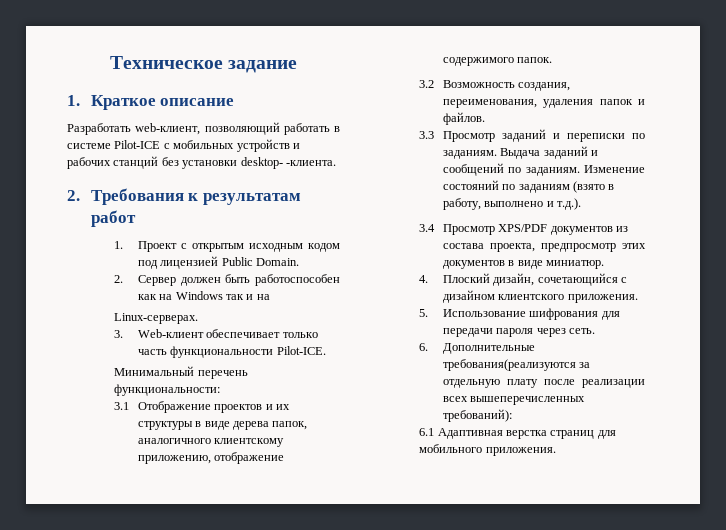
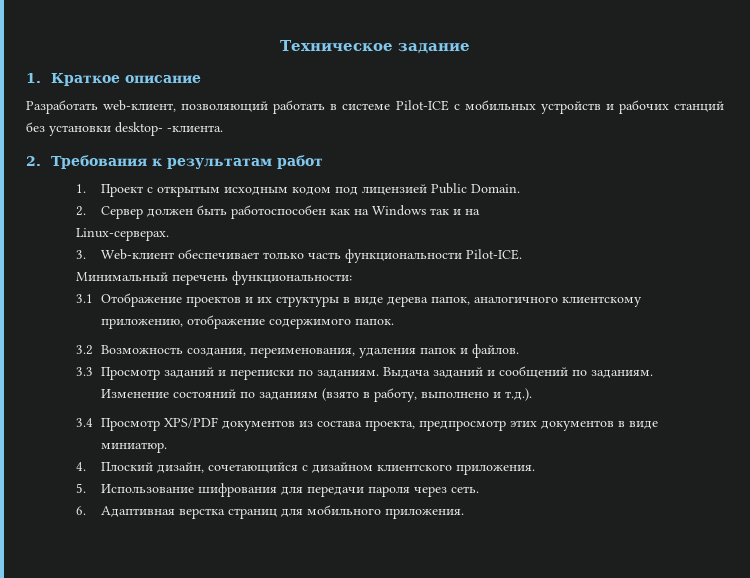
[442,343,535,354] [442,359,591,371] [442,379,645,388] [442,396,586,405] [442,409,512,422] [419,428,435,436] Дополнительные требования(реализуются за отдельную плату после реализации всех вышеперечисленных требований): // 6.1 -> (86, 510) none

